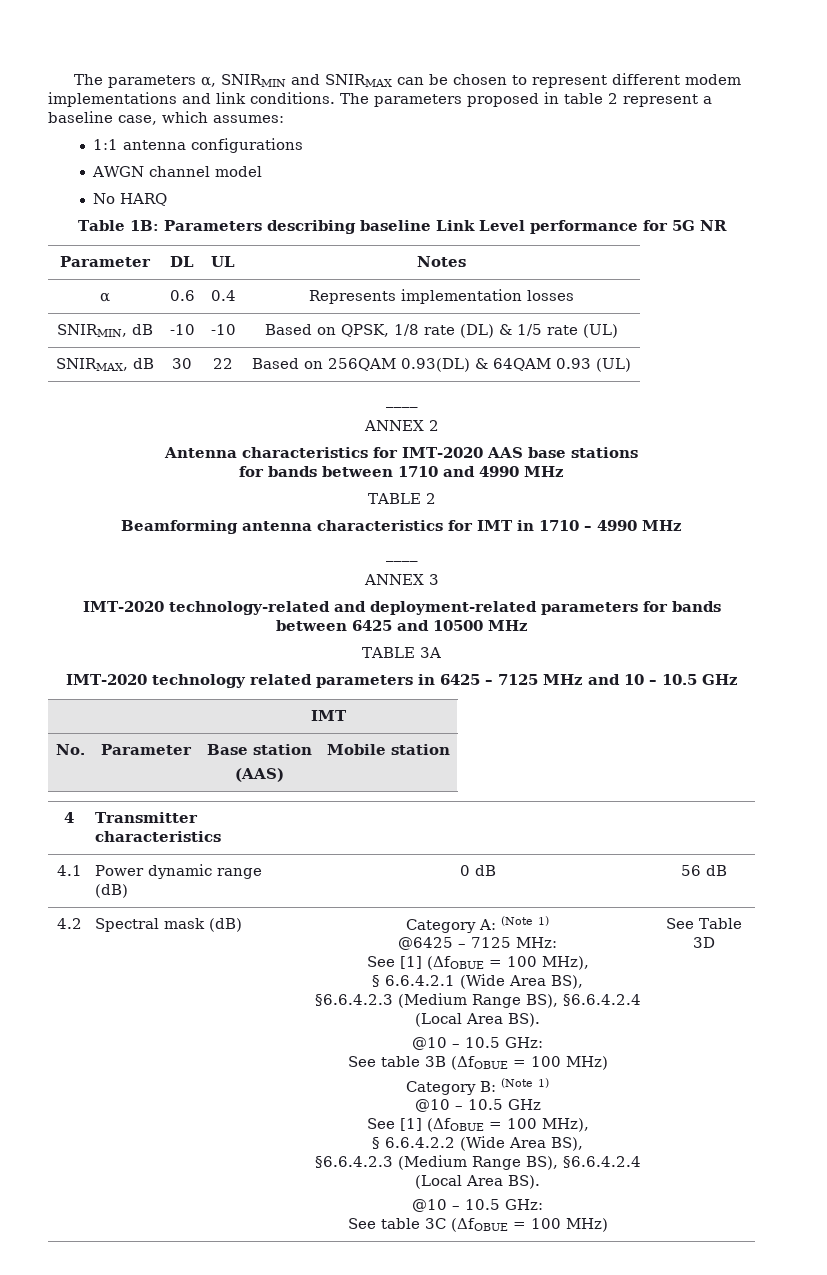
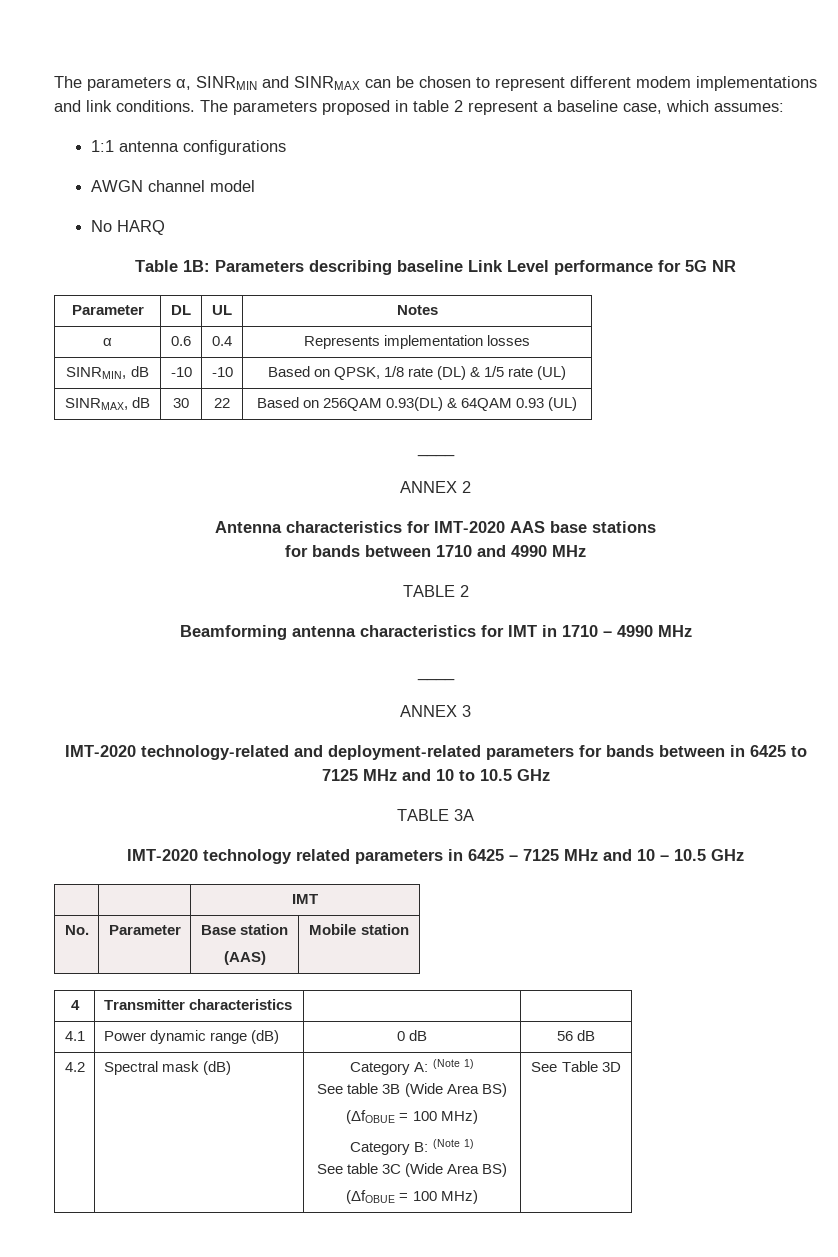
[221,74,393,87] SNIRMIN and SNIRMAX -> [196,76,360,90] SINRMIN and SINRMAX
[57,324,127,337] SNIRMIN, -> [66,367,127,379] SINRMIN,
[56,358,128,371] SNIRMAX, -> [64,398,128,410] SINRMAX,
[351,620,528,631] 6425 and 10500 MHz -> [729,745,807,757] [321,769,550,781] in 6425 to 7125 MHz and 10 to 10.5 GHz
[398,937,557,950] [366,956,589,970] [372,974,583,989] [314,993,641,1008] [415,1013,540,1027] [412,1037,543,1050] // @6425 – 7125 MHz: // See [1] (ΔfOBUE = 100 MHz), // § 6.6.4.2.1 (Wide Area BS), // §6.6.4.2.3 (Medium Range BS), §6.6.4.2.4 (Local Area BS). // @10 – 10.5 GHz: -> (474, 1064) none
(446, 1061) none -> [404,1083,507,1097] (Wide Area BS) //
[414,1099,541,1112] [366,1118,589,1132] [372,1136,583,1151] [314,1155,641,1170] [415,1175,540,1189] [412,1199,543,1212] // @10 – 10.5 GHz // See [1] (ΔfOBUE = 100 MHz), // § 6.6.4.2.2 (Wide Area BS), // §6.6.4.2.3 (Medium Range BS), §6.6.4.2.4 (Local Area BS). // @10 – 10.5 GHz: -> (474, 1144) none
(446, 1223) none -> [405,1163,508,1177] (Wide Area BS) //

